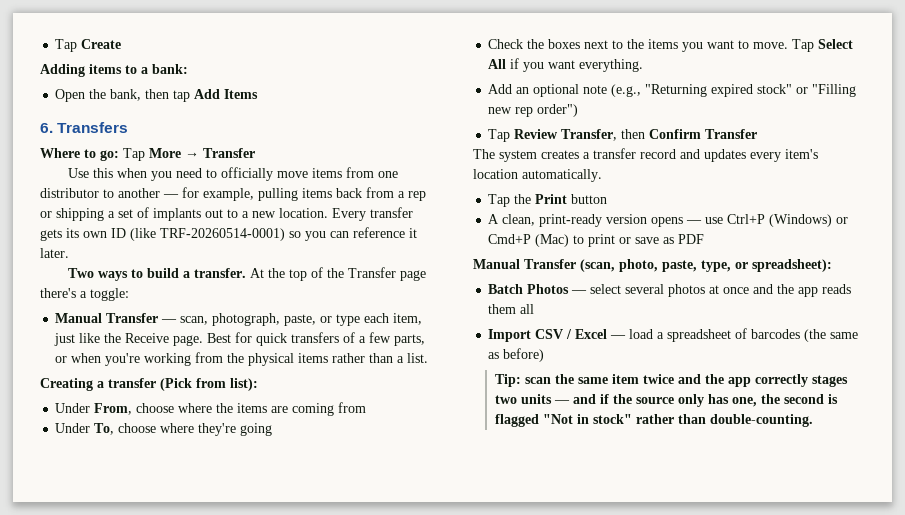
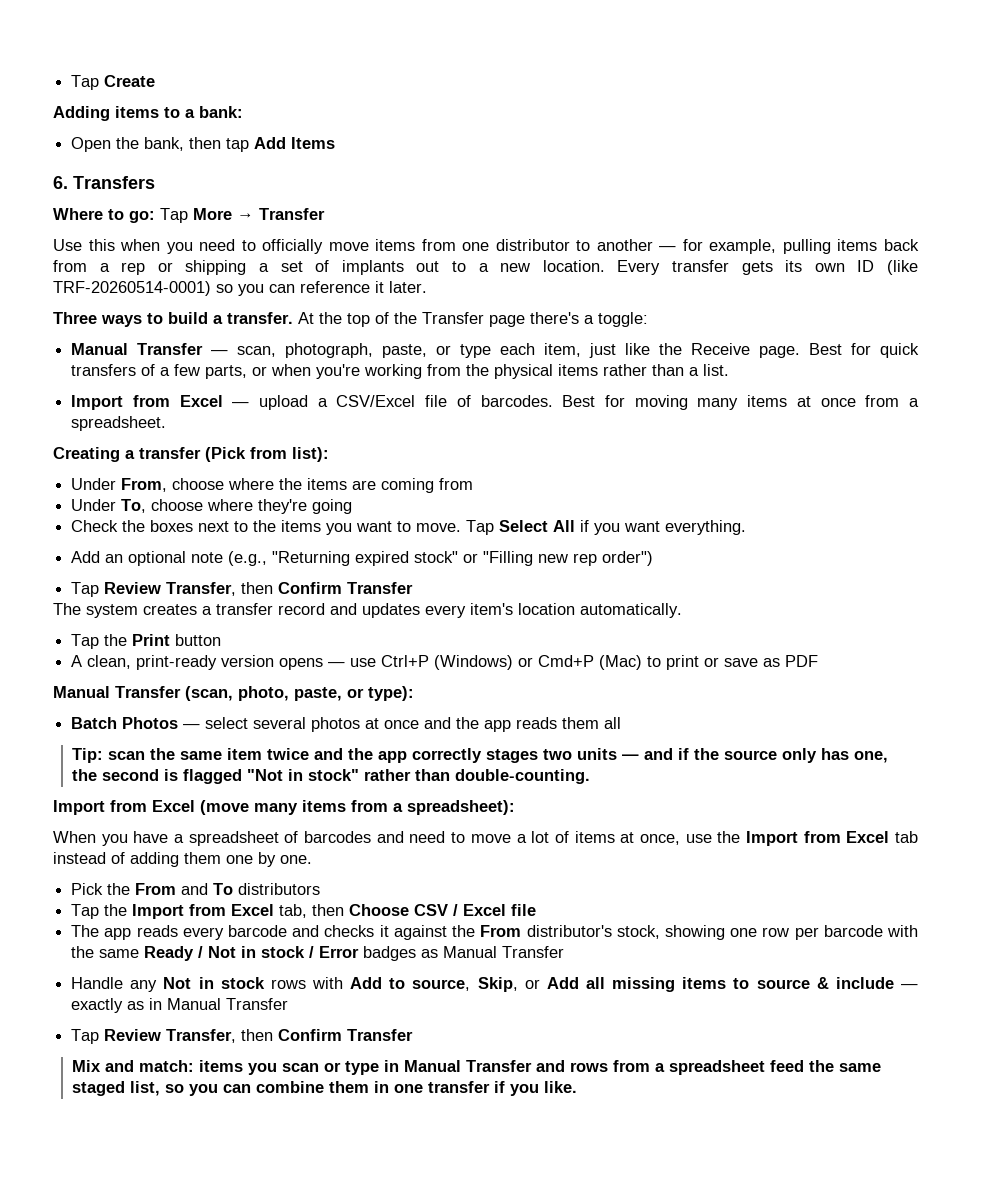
[68,268,95,278] Two -> [53,312,97,324] Three
(429, 358) none -> [71,395,919,410] [71,416,167,431] // Import from Excel — upload a CSV/Excel file of barcodes. Best for moving many items at once from a spreadsheet.
[701,259,832,272] type, or spreadsheet): -> [347,686,414,701] or type):
[488,328,859,342] [488,348,545,362] // Import CSV / Excel — load a spreadsheet of barcodes (the same as before) -> (622, 723) none
(813, 420) none -> [53,800,515,815] [53,831,918,846] [53,852,312,867] [71,883,321,895] [71,904,537,919] [71,925,918,940] [71,946,565,961] [71,977,919,992] [71,998,289,1013] [71,1029,414,1044] [72,1060,882,1075] [72,1081,578,1096] // Import from Excel (move many items from a spreadsheet): // When you have a spreadsheet of barcodes and need to move a lot of items at once, use the Import from Excel tab instead of adding them one by one. // Pick the From and To distributors // Tap the Import from Excel tab, then Choose CSV / Excel file // The app reads every barcode and checks it against the From distributor's stock, showing one row per barcode with the same Ready / Not in stock / Error badges as Manual Transfer // Handle any Not in stock rows with Add to source, Skip, or Add all missing items to source & include — exactly as in Manual Transfer // Tap Review Transfer, then Confirm Transfer // Mix and match: items you scan or type in Manual Transfer and rows from a spreadsheet feed the same staged list, so you can combine them in one transfer if you like.

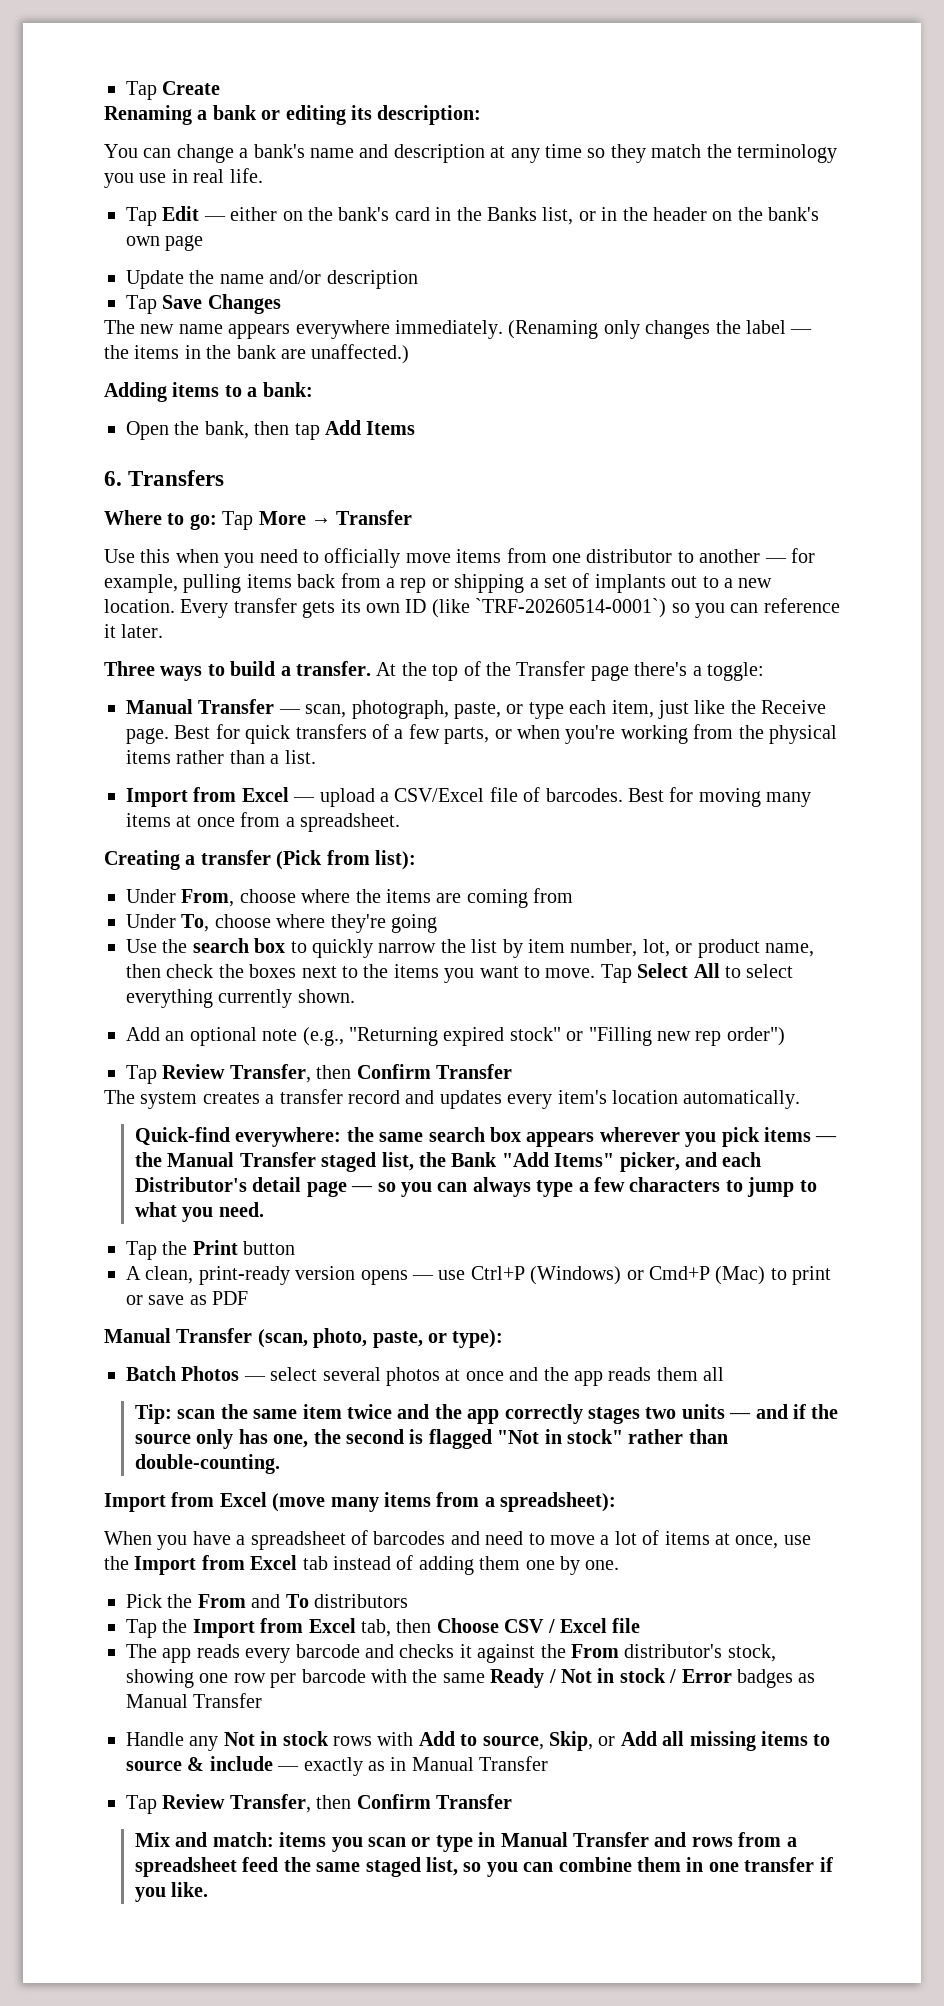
(156, 81) none -> [104,105,482,125] [104,144,837,163] [104,168,263,188] [126,206,820,226] [126,235,204,251] [126,270,418,289] [126,294,281,314] [104,320,813,339] [104,344,410,364] // Renaming a bank or editing its description: // You can change a bank's name and description at any time so they match the terminology you use in real life. // Tap Edit — either on the bank's card in the Banks list, or in the header on the bank's own page // Update the name and/or description // Tap Save Changes // The new name appears everywhere immediately. (Renaming only changes the label — the items in the bank are unaffected.)
[53,281,211,296] TRF-20260514-0001) -> [475,598,667,618] `TRF-20260514-0001`)
[71,520,119,532] Check -> [126,938,814,958] [126,964,214,978] Use the search box to quickly narrow the list by item number, lot, or product name, then check
[580,520,747,535] if you want everything. -> [724,964,794,978] [126,989,355,1008] to select everything currently shown.
(682, 610) none -> [135,1127,838,1147] [135,1152,762,1172] [135,1177,817,1197] [135,1202,264,1222] // Quick-find everywhere: the same search box appears wherever you pick items — the Manual Transfer staged list, the Bank "Add Items" picker, and each Distributor's detail page — so you can always type a few characters to jump to what you need.

